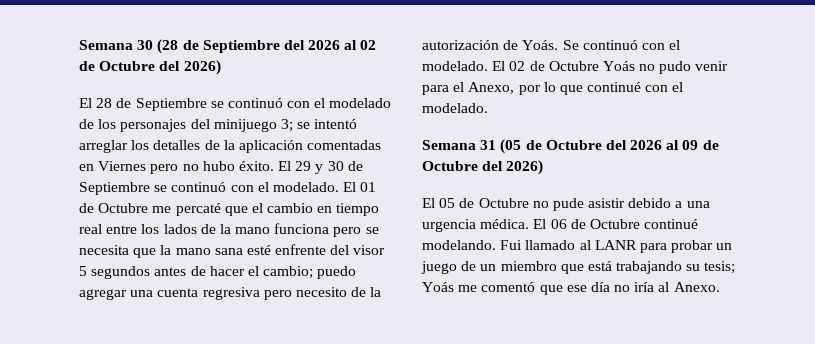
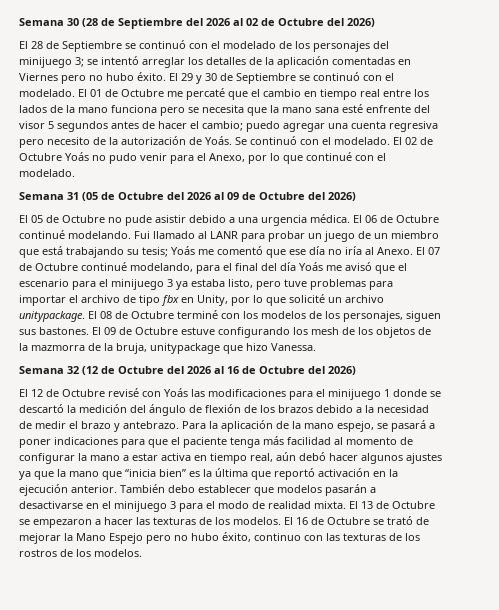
(720, 287) none -> [416,247,440,255] [19,262,407,274] [19,279,393,290] [19,294,384,306] [19,310,441,322] [19,327,431,338] [19,343,316,354] [19,366,356,375] [19,388,441,400] [19,404,429,416] [19,420,435,432] [19,436,413,448] [19,452,442,464] [19,468,398,480] [19,484,376,496] [19,501,435,512] [19,516,429,528] [19,532,420,544] [19,549,142,557] El 07 de Octubre continué modelando, para el final del día Yoás me avisó que el escenario para el minijuego 3 ya estaba listo, pero tuve problemas para importar el archivo de tipo fbx en Unity, por lo que solicité un archivo unitypackage. El 08 de Octubre terminé con los modelos de los personajes, siguen sus bastones. El 09 de Octubre estuve configurando los mesh de los objetos de la mazmorra de la bruja, unitypackage que hizo Vanessa. // Semana 32 (12 de Octubre del 2026 al 16 de Octubre del 2026) // El 12 de Octubre revisé con Yoás las modificaciones para el minijuego 1 donde se descartó la medición del ángulo de flexión de los brazos debido a la necesidad de medir el brazo y antebrazo. Para la aplicación de la mano espejo, se pasará a poner indicaciones para que el paciente tenga más facilidad al momento de configurar la mano a estar activa en tiempo real, aún debó hacer algunos ajustes ya que la mano que “inicia bien” es la última que reportó activación en la ejecución anterior. También debo establecer que modelos pasarán a desactivarse en el minijuego 3 para el modo de realidad mixta. El 13 de Octubre se empezaron a hacer las texturas de los modelos. El 16 de Octubre se trató de mejorar la Mano Espejo pero no hubo éxito, continuo con las texturas de los rostros de los modelos.

